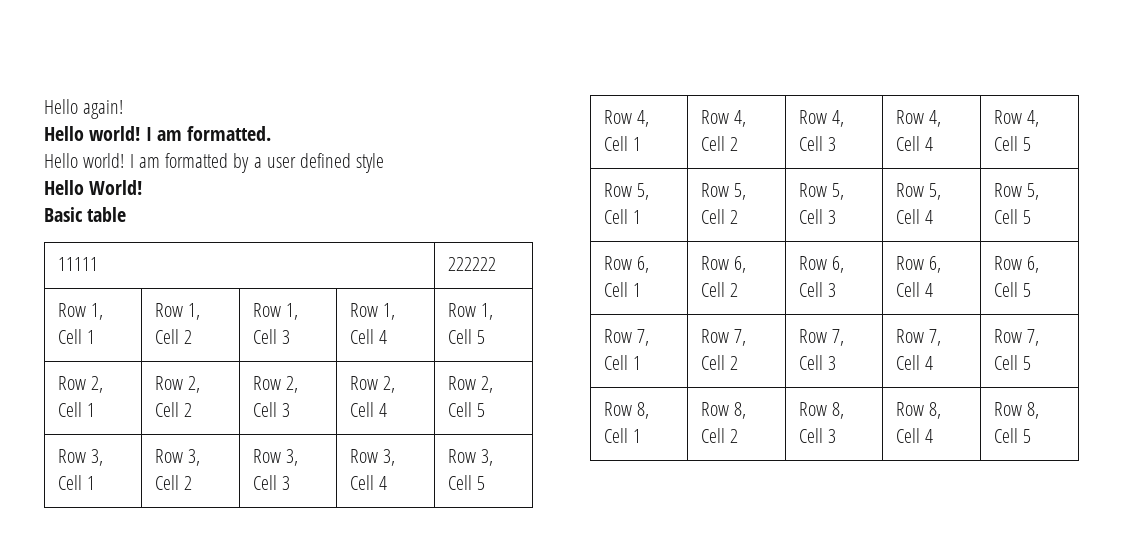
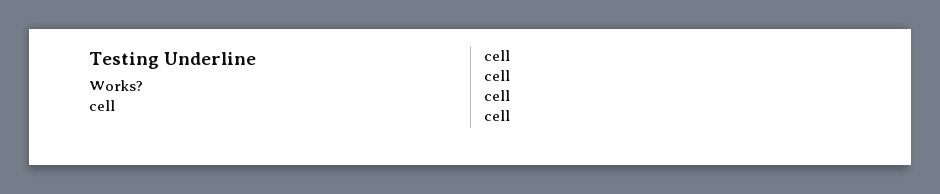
[44,99,124,119] [44,126,272,141] [44,153,385,173] [44,180,143,195] [44,207,127,222] [57,257,98,271] [447,257,496,271] [57,303,104,320] [57,329,96,344] [154,303,201,320] [154,329,193,344] [252,303,299,320] [252,329,291,344] [349,303,396,320] [349,329,388,344] [447,303,494,320] [447,329,486,344] [57,376,104,393] [57,402,96,417] [154,376,201,393] [154,402,193,417] [252,376,299,393] [252,402,291,417] [349,376,396,393] [349,402,388,417] [447,376,494,393] [447,402,486,417] [57,449,104,466] [57,475,96,490] [154,449,201,466] [154,475,193,490] [252,449,299,466] [252,475,291,490] [349,449,396,466] [349,475,388,490] [447,449,494,466] [447,475,486,490] [603,110,650,127] [603,136,642,151] [700,110,747,127] [700,136,739,151] [798,110,845,127] [798,136,837,151] [895,110,942,127] [895,136,934,151] [993,110,1040,127] [993,136,1032,151] [603,183,650,200] [603,209,642,224] [700,183,747,200] [700,209,739,224] [798,183,845,200] [798,209,837,224] [895,183,942,200] [895,209,934,224] [993,183,1040,200] [993,209,1032,224] [603,256,650,273] [603,282,642,297] [700,256,747,273] [700,282,739,297] [798,256,845,273] [798,282,837,297] [895,256,942,273] [895,282,934,297] [993,256,1040,273] [993,282,1032,297] [603,329,650,346] [603,355,642,370] [700,329,747,346] [700,355,739,370] [798,329,845,346] [798,355,837,370] [895,329,942,346] [895,355,934,370] [993,329,1040,346] [993,355,1032,370] [603,402,650,419] [603,428,642,443] [700,402,747,419] [700,428,739,443] [798,402,845,419] [798,428,837,443] [895,402,942,419] [895,428,934,443] [993,402,1040,419] [993,428,1032,443] Hello again! // Hello world! I am formatted. // Hello world! I am formatted by a user defined style // Hello World! // Basic table // 11111 | 222222 // Row 1, Cell 1 | Row 1, Cell 2 | Row 1, Cell 3 | Row 1, Cell 4 | Row 1, Cell 5 // Row 2, Cell 1 | Row 2, Cell 2 | Row 2, Cell 3 | Row 2, Cell 4 | Row 2, Cell 5 // Row 3, Cell 1 | Row 3, Cell 2 | Row 3, Cell 3 | Row 3, Cell 4 | Row 3, Cell 5 // Row 4, Cell 1 | Row 4, Cell 2 | Row 4, Cell 3 | Row 4, Cell 4 | Row 4, Cell 5 // Row 5, Cell 1 | Row 5, Cell 2 | Row 5, Cell 3 | Row 5, Cell 4 | Row 5, Cell 5 // Row 6, Cell 1 | Row 6, Cell 2 | Row 6, Cell 3 | Row 6, Cell 4 | Row 6, Cell 5 // Row 7, Cell 1 | Row 7, Cell 2 | Row 7, Cell 3 | Row 7, Cell 4 | Row 7, Cell 5 // Row 8, Cell 1 | Row 8, Cell 2 | Row 8, Cell 3 | Row 8, Cell 4 | Row 8, Cell 5 -> [89,52,257,69] [89,80,143,91] [89,100,115,111] [484,50,510,61] [484,70,510,81] [484,90,510,101] [484,110,510,121] Testing Underline // Works? // cell // cell // cell // cell // cell

